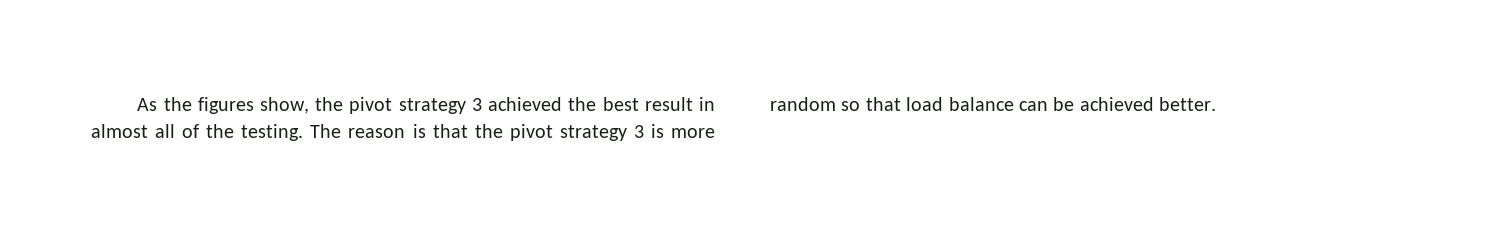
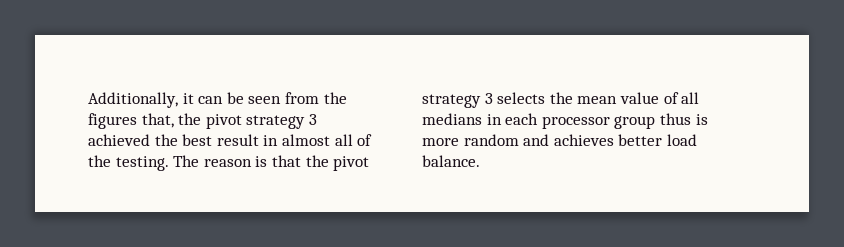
[137,98,158,111] As -> [88,92,319,108] Additionally, it can be seen from
[259,97,309,114] show, -> [141,113,174,128] that,
[650,124,715,138] [770,97,1217,111] is more random so that load balance can be achieved better. -> [497,92,700,104] [422,113,708,129] [422,134,697,146] [422,155,480,167] selects the mean value of all medians in each processor group thus is more random and achieves better load balance.

